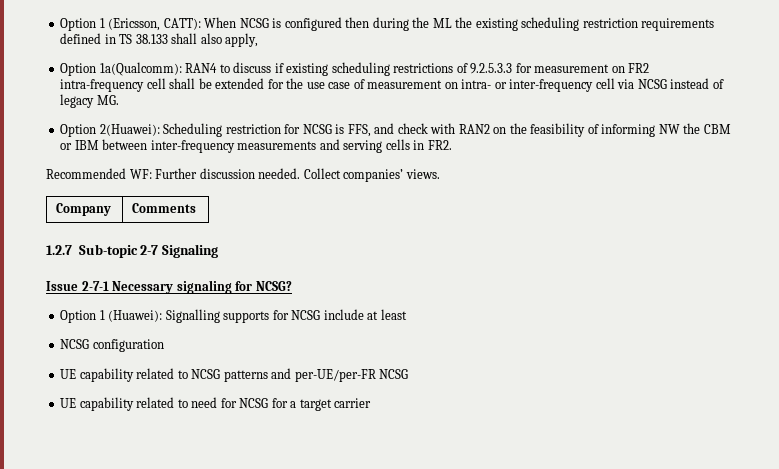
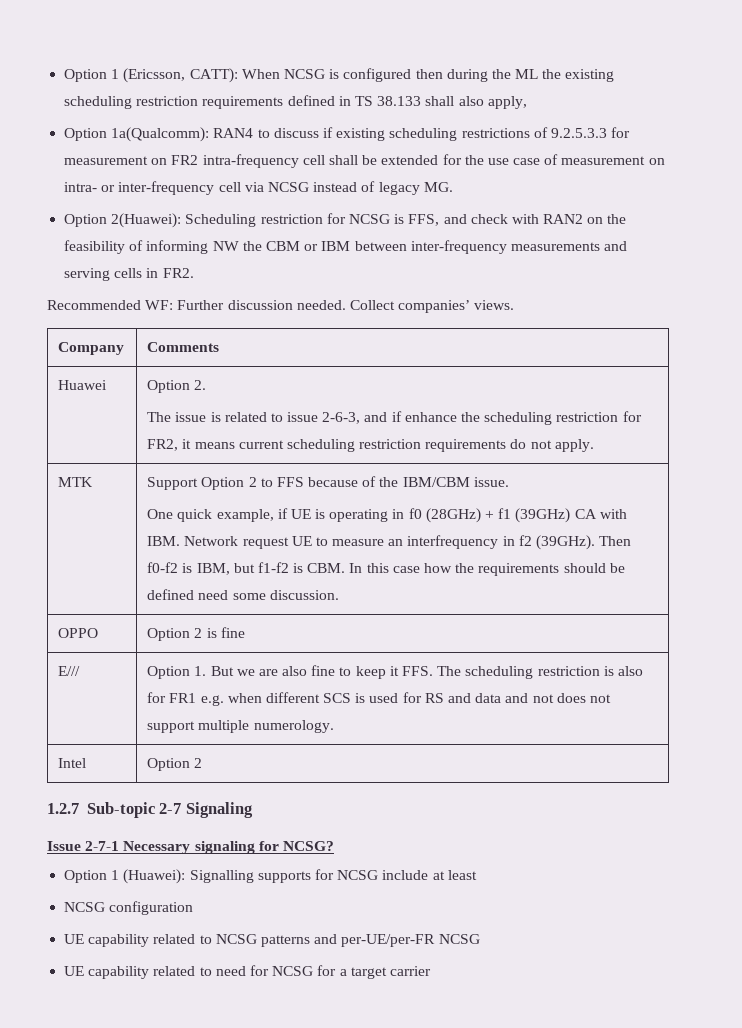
(197, 208) none -> [58,380,108,390] [147,380,207,393] [147,411,642,425] [147,439,594,452] [58,477,94,487] [147,476,509,490] [147,508,627,523] [147,535,632,550] [147,562,625,576] [147,589,339,600] [58,628,99,638] [147,627,245,641] [58,666,81,676] [147,665,643,679] [147,692,611,706] [147,720,334,733] [58,758,87,768] [147,758,203,771] // Huawei | Option 2. // The issue is related to issue 2-6-3, and if enhance the scheduling restriction for FR2, it means current scheduling restriction requirements do not apply. // MTK | Support Option 2 to FFS because of the IBM/CBM issue. // One quick example, if UE is operating in f0 (28GHz) + f1 (39GHz) CA with IBM. Network request UE to measure an interfrequency in f2 (39GHz). Then f0-f2 is IBM, but f1-f2 is CBM. In this case how the requirements should be defined need some discussion. // OPPO | Option 2 is fine // E/// | Option 1. But we are also fine to keep it FFS. The scheduling restriction is also for FR1 e.g. when different SCS is used for RS and data and not does not support multiple numerology. // Intel | Option 2

